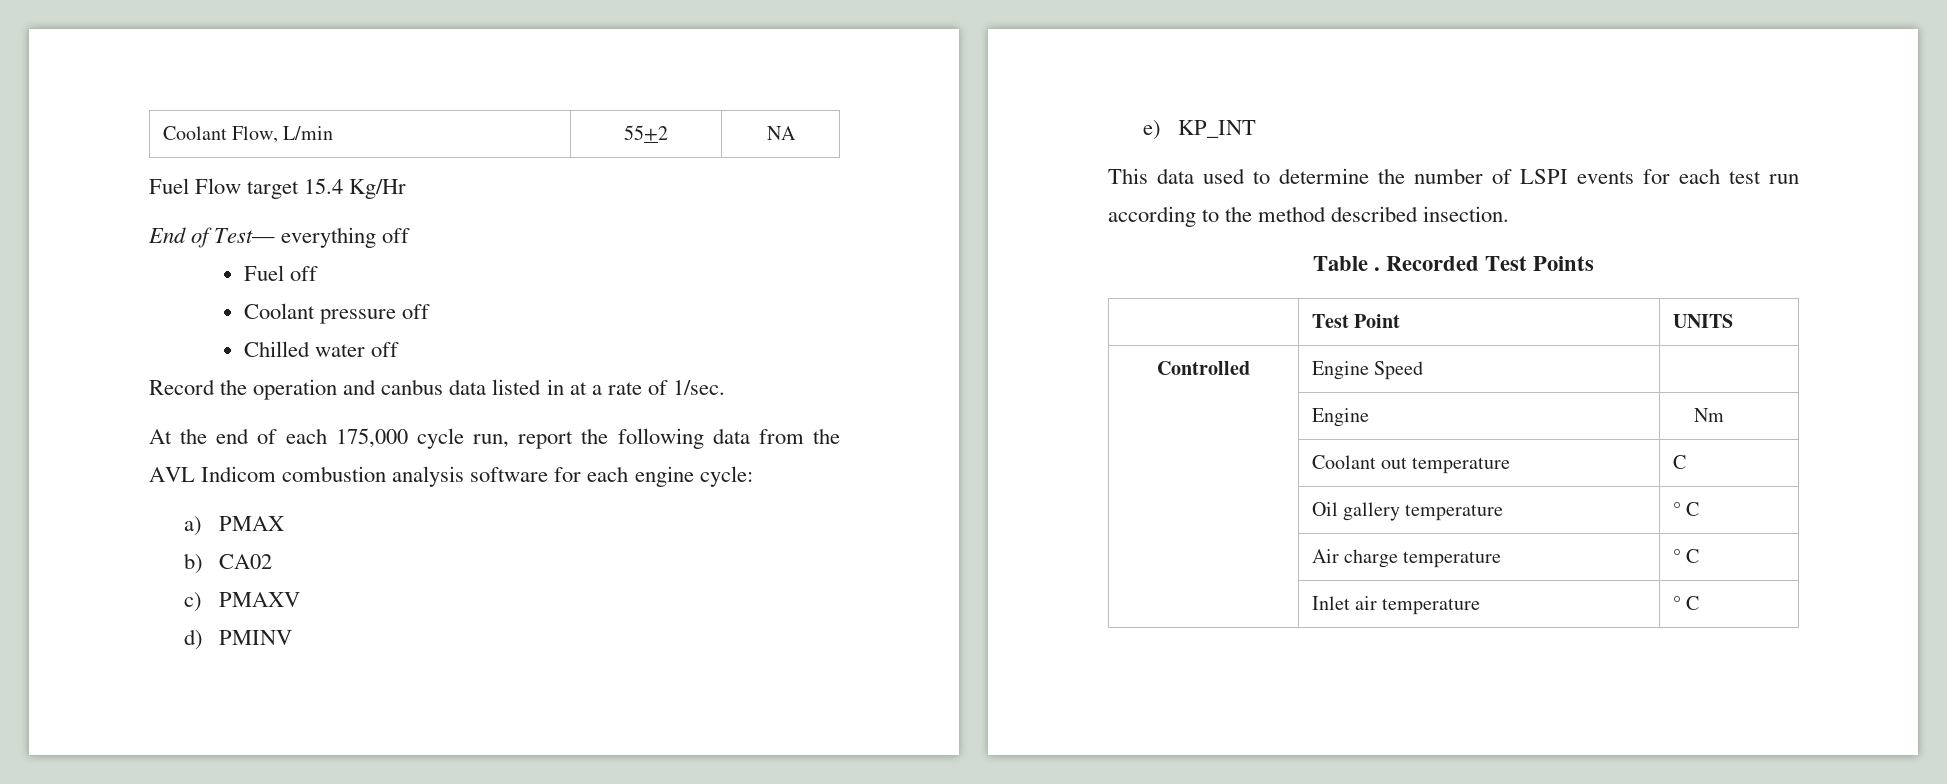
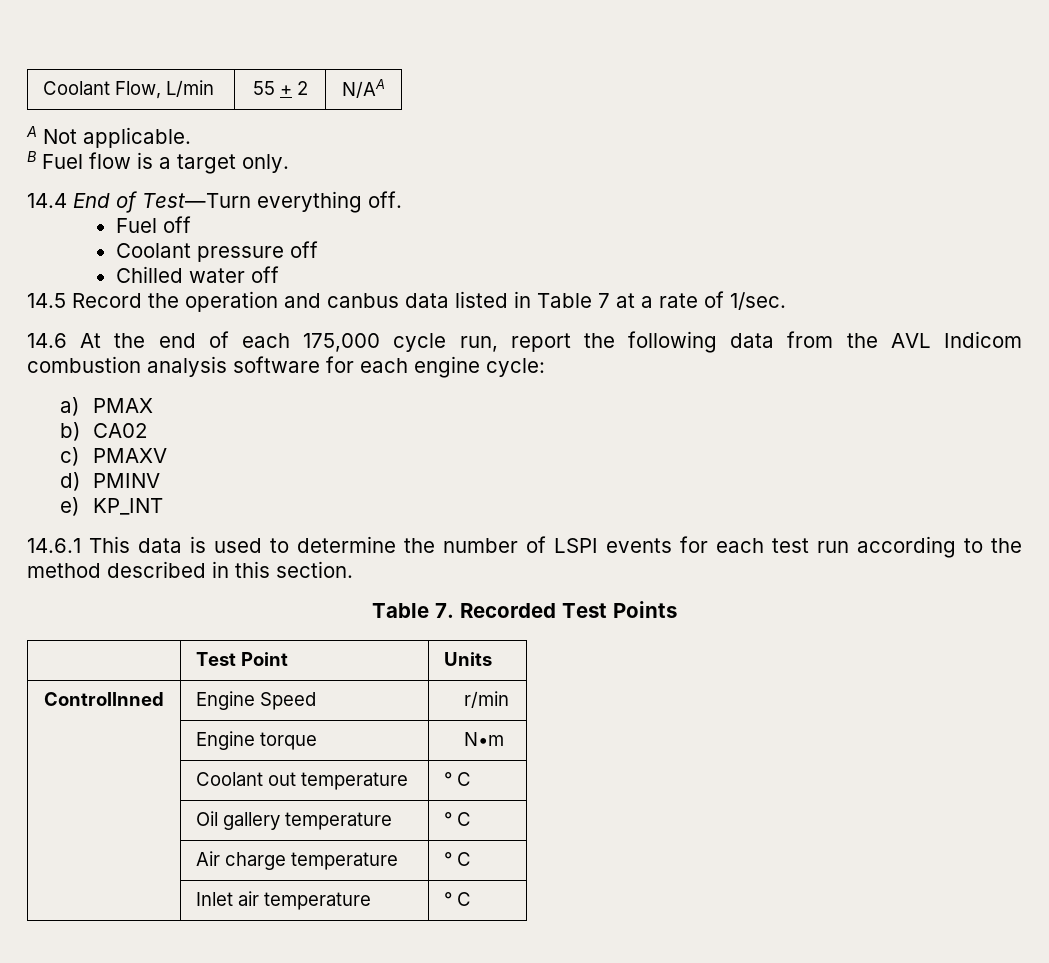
[624,125,668,141] [766,126,796,140] [149,178,407,199] [148,227,411,248] 55+2 | NA // Fuel Flow target 15.4 Kg/Hr // End of Test— everything off -> [252,81,308,95] [342,79,385,98] [26,126,191,148] [27,151,289,174] [27,191,402,213] 55 + 2 | N/AA // A Not applicable. // B Fuel flow is a target only. // 14.4 End of Test—Turn everything off.
(400, 349) none -> [27,293,66,308] 14.5
(564, 387) none -> [537,293,610,308] Table 7
(725, 387) none -> [27,333,67,348] 14.6
(1257, 129) none -> [27,538,81,553] 14.6.1
(1194, 176) none -> [190,536,206,553] is
[1423,206,1510,222] [1312,256,1380,271] insection. // Table . -> [212,561,353,578] [372,603,454,618] in this section. // Table 7.
[1672,314,1733,328] [1157,361,1250,375] UNITS // Controlled -> [444,652,493,666] [44,692,164,706] Units // Controllnned
[1311,408,1369,427] [1693,408,1724,422] // | Engine | Nm -> [463,691,509,708] [196,731,318,750] [463,732,504,746] r/min // | Engine torque | N•m
(1511, 465) none -> [444,772,453,786] °

